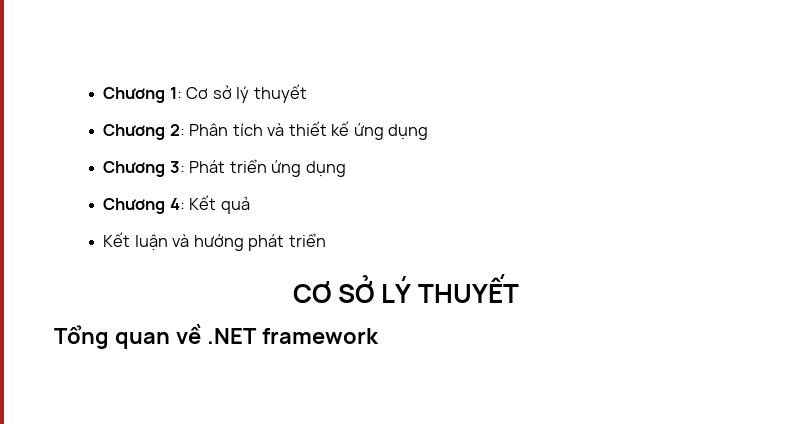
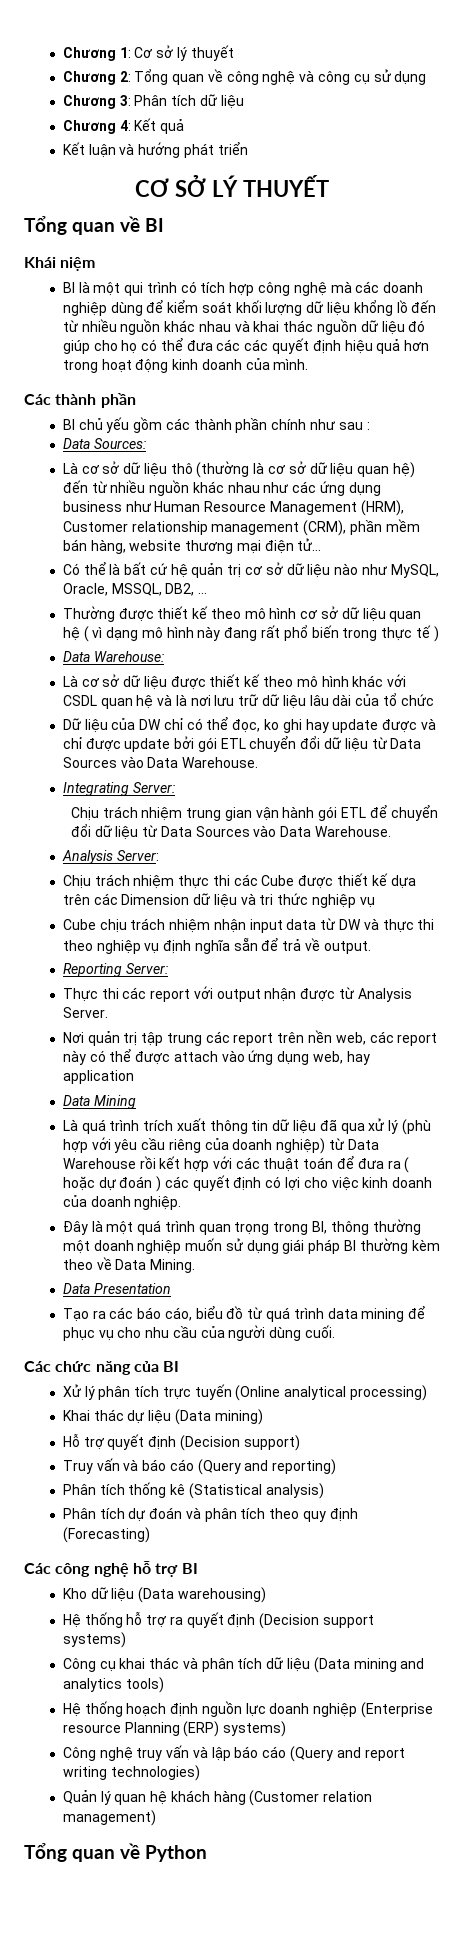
[189,121,384,140] Phân tích và thiết kế ứng -> [134,69,392,85] Tổng quan về công nghệ và công cụ sử
[189,159,346,177] Phát triển ứng dụng -> [134,94,244,109] Phân tích dữ liệu
[206,328,379,344] .NET framework -> [145,218,164,232] [24,257,96,271] [62,281,424,296] [62,300,437,316] [62,319,426,335] [62,338,430,354] [62,358,309,373] [24,393,136,408] [62,417,370,433] [62,438,146,449] [62,461,415,478] [62,480,381,496] [62,500,404,516] [62,519,420,536] [62,538,322,554] [62,562,439,578] [62,583,208,596] [62,606,422,622] [62,625,439,642] [62,651,164,662] [62,674,407,690] [62,693,434,709] [62,717,436,733] [62,736,422,752] [62,756,259,768] [62,782,175,796] [70,805,438,821] [70,824,392,840] [61,850,159,864] [62,873,416,889] [62,893,375,908] [62,918,435,933] [62,937,371,954] [62,963,168,977] [62,986,412,1002] [62,1007,108,1018] [62,1030,438,1046] [62,1049,370,1065] [62,1070,134,1084] [62,1095,136,1109] [62,1118,431,1135] [62,1137,379,1154] [62,1156,410,1173] [62,1175,433,1192] [62,1195,182,1210] [62,1219,421,1235] [62,1238,440,1254] [62,1257,196,1273] [62,1283,171,1294] [62,1306,426,1322] [62,1325,336,1341] [24,1361,180,1375] [62,1384,428,1401] [62,1409,263,1425] [62,1433,300,1451] [62,1458,337,1475] [62,1482,324,1499] [62,1507,358,1522] [62,1527,150,1543] [24,1561,198,1577] [62,1587,266,1603] [62,1611,375,1629] [62,1632,126,1648] [62,1657,425,1673] [62,1677,164,1693] [62,1701,434,1718] [62,1721,287,1737] [62,1745,405,1762] [62,1765,200,1781] [62,1790,373,1806] [62,1810,156,1826] [24,1843,207,1862] BI // Khái niệm // BI là một qui trình có tích hợp công nghệ mà các doanh nghiệp dùng để kiểm soát khối lượng dữ liệu khổng lồ đến từ nhiều nguồn khác nhau và khai thác nguồn dữ liệu đó giúp cho họ có thể đưa các các quyết định hiệu quả hơn trong hoạt động kinh doanh của mình. // Các thành phần // BI chủ yếu gồm các thành phần chính như sau : // Data Sources: // Là cơ sở dữ liệu thô (thường là cơ sở dữ liệu quan hệ) đến từ nhiều nguồn khác nhau như các ứng dụng business như Human Resource Management (HRM), Customer relationship management (CRM), phần mềm bán hàng, website thương mại điện tử… // Có thể là bất cứ hệ quản trị cơ sở dữ liệu nào như MySQL, Oracle, MSSQL, DB2, … // Thường được thiết kế theo mô hình cơ sở dữ liệu quan hệ ( vì dạng mô hình này đang rất phổ biến trong thực tế ) // Data Warehouse: // Là cơ sở dữ liệu được thiết kế theo mô hình khác với CSDL quan hệ và là nơi lưu trữ dữ liệu lâu dài của tổ chức // Dữ liệu của DW chỉ có thể đọc, ko ghi hay update được và chỉ được update bởi gói ETL chuyển đổi dữ liệu từ Data Sources vào Data Warehouse. // Integrating Server: // Chịu trách nhiệm trung gian vận hành gói ETL để chuyển đổi dữ liệu từ Data Sources vào Data Warehouse. // Analysis Server: // Chịu trách nhiệm thực thi các Cube được thiết kế dựa trên các Dimension dữ liệu và tri thức nghiệp vụ // Cube chịu trách nhiệm nhận input data từ DW và thực thi theo nghiệp vụ định nghĩa sẵn để trả về output. // Reporting Server: // Thực thi các report với output nhận được từ Analysis Server. // Nơi quản trị tập trung các report trên nền web, các report này có thể được attach vào ứng dụng web, hay application // Data Mining // Là quá trình trích xuất thông tin dữ liệu đã qua xử lý (phù hợp với yêu cầu riêng của doanh nghiệp) từ Data Warehouse rồi kết hợp với các thuật toán để đưa ra ( hoặc dự đoán ) các quyết định có lợi cho việc kinh doanh của doanh nghiệp. // Đây là một quá trình quan trọng trong BI, thông thường một doanh nghiệp muốn sử dụng giái pháp BI thường kèm theo về Data Mining. // Data Presentation // Tạo ra các báo cáo, biểu đồ từ quá trình data mining để phục vụ cho nhu cầu của người dùng cuối. // Các chức năng của BI // Xử lý phân tích trực tuyến (Online analytical processing) // Khai thác dự liệu (Data mining) // Hỗ trợ quyết định (Decision support) // Truy vấn và báo cáo (Query and reporting) // Phân tích thống kê (Statistical analysis) // Phân tích dự đoán và phân tích theo quy định (Forecasting) // Các công nghệ hỗ trợ BI // Kho dữ liệu (Data warehousing) // Hệ thống hỗ trợ ra quyết định (Decision support systems) // Công cụ khai thác và phân tích dữ liệu (Data mining and analytics tools) // Hệ thống hoạch định nguồn lực doanh nghiệp (Enterprise resource Planning (ERP) systems) // Công nghệ truy vấn và lập báo cáo (Query and report writing technologies) // Quản lý quan hệ khách hàng (Customer relation management) // Tổng quan về Python

